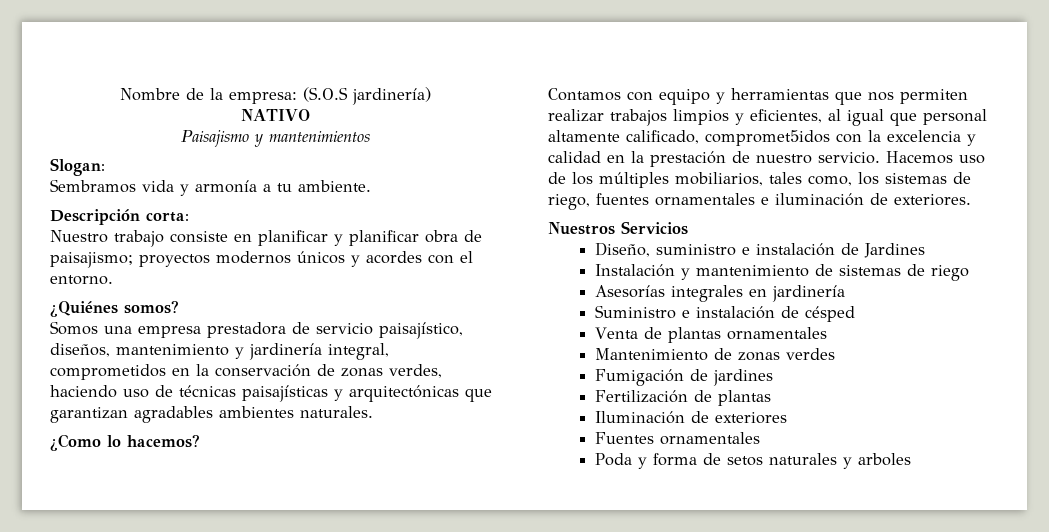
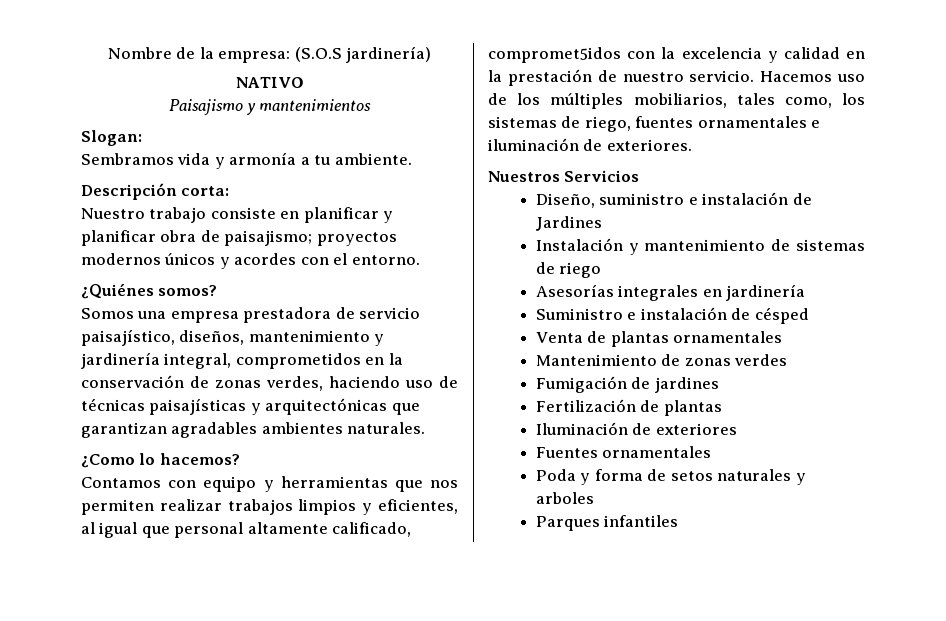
(911, 459) none -> [535,515,679,531] // Parques infantiles

